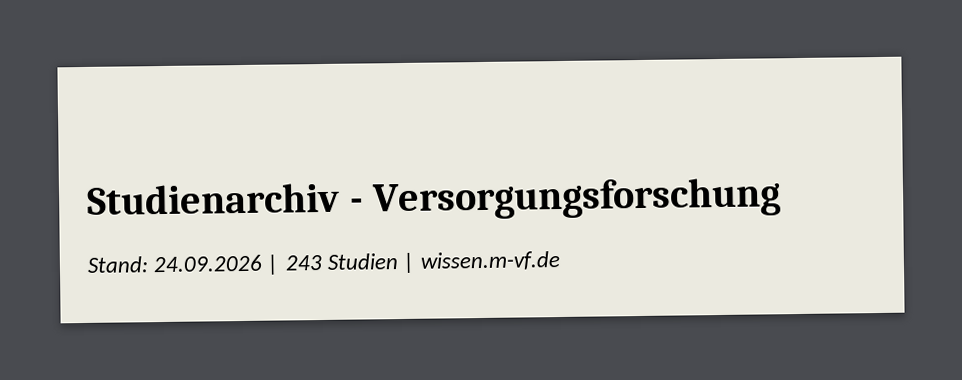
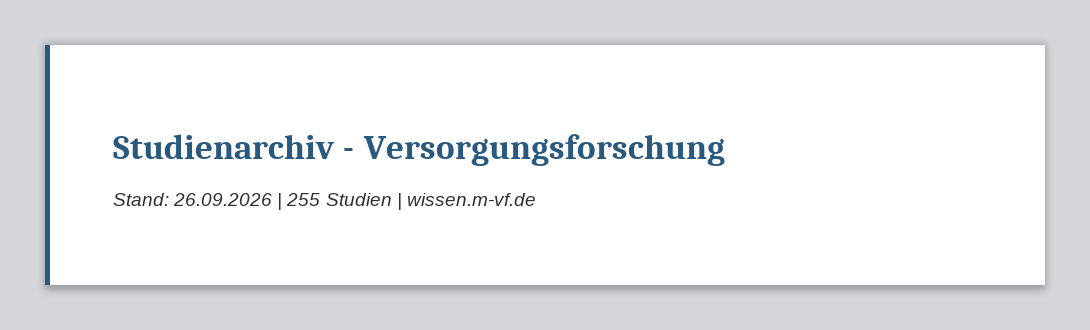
[153,254,322,275] 24.09.2026 | 243 -> [173,193,321,210] 26.09.2026 | 255

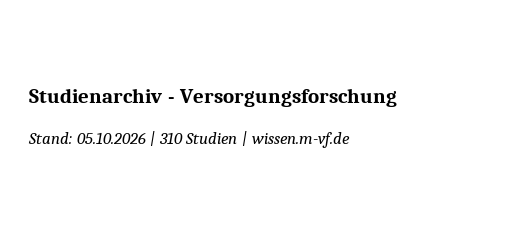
[173,193,321,210] 26.09.2026 | 255 -> [76,131,183,146] 05.10.2026 | 310

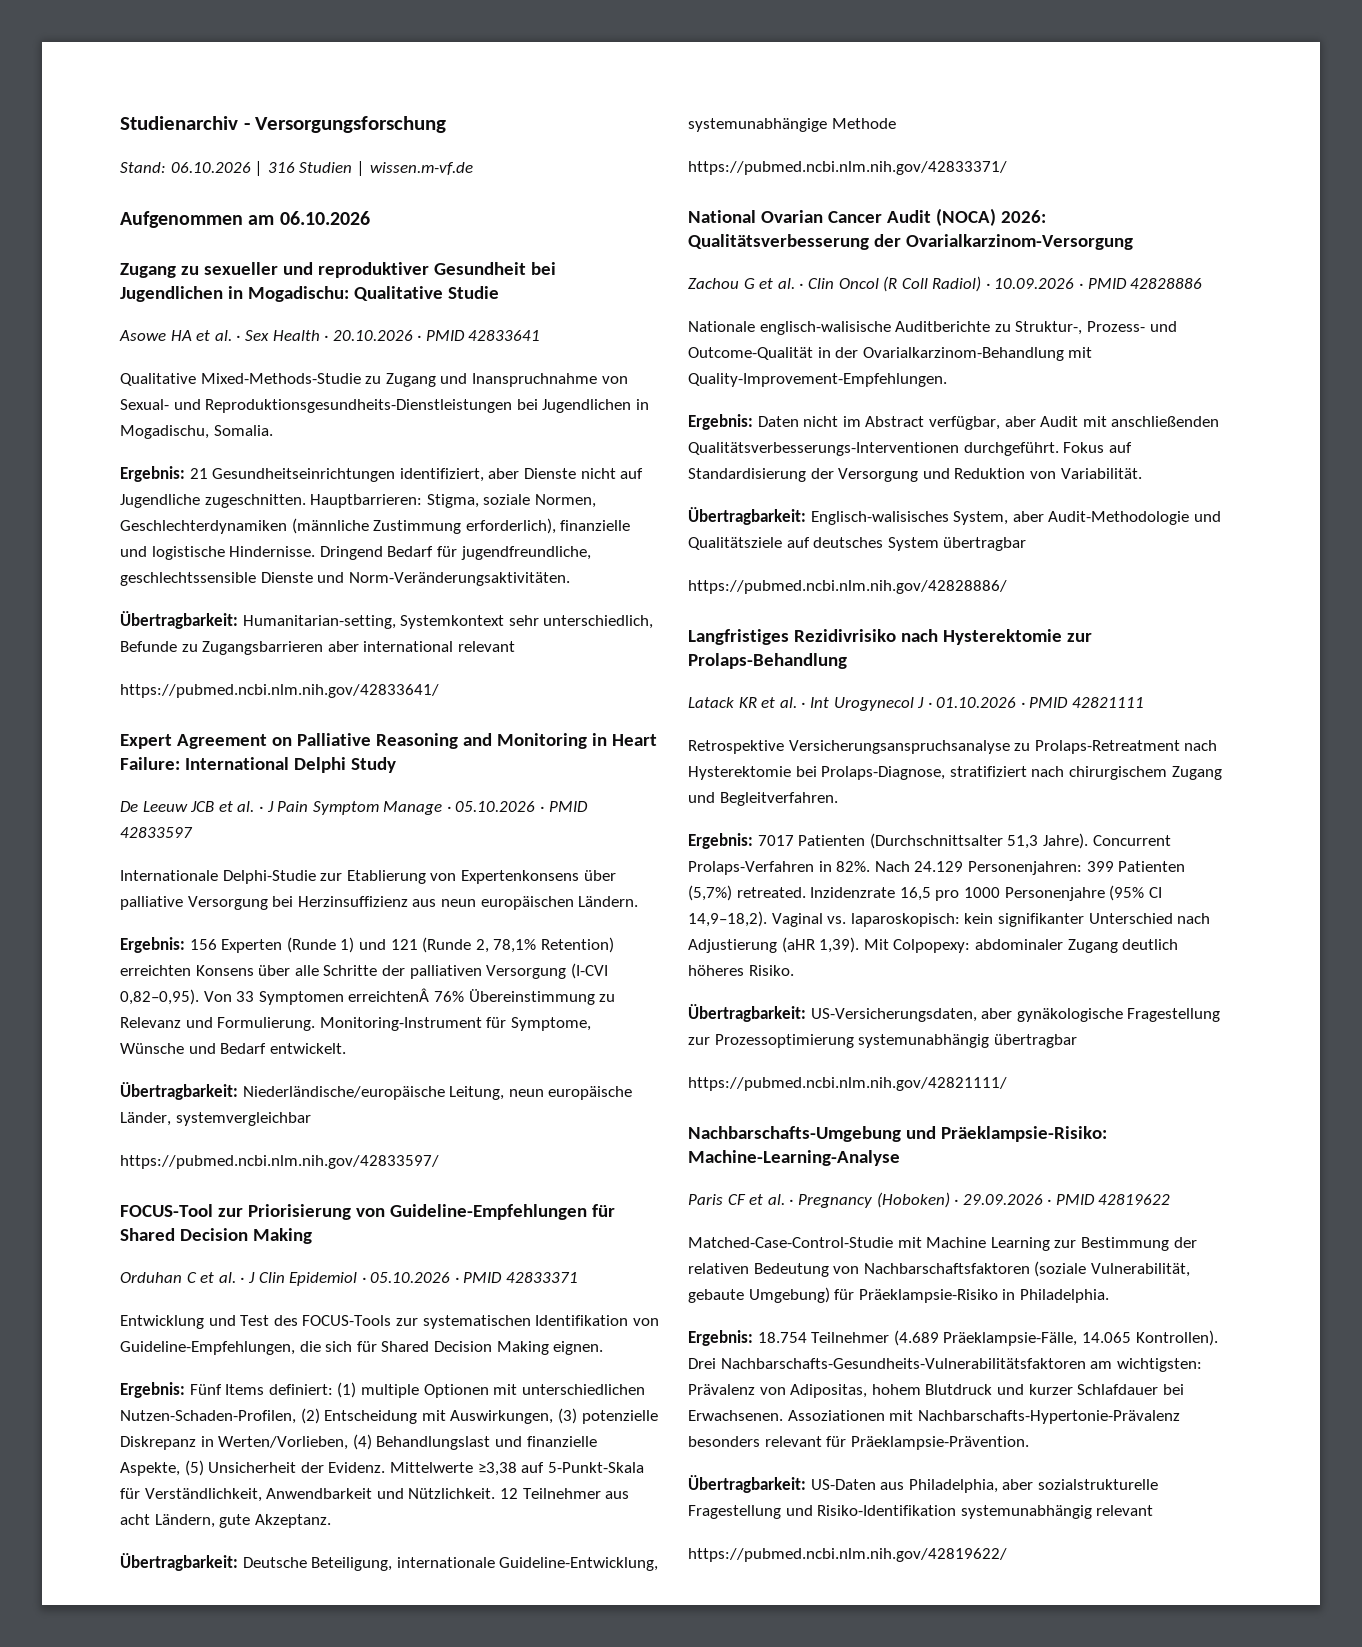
[76,131,183,146] 05.10.2026 | 310 -> [170,161,295,176] 06.10.2026 | 316
(350, 140) none -> [120,211,370,228] [120,262,556,278] [120,286,499,302] [119,330,541,341] [120,373,628,387] [120,399,649,413] [120,425,273,439] [120,466,644,482] [120,494,596,508] [120,518,631,534] [120,546,591,560] [120,572,570,586] [120,611,654,629] [120,641,515,655] [120,684,439,698] [120,733,657,749] [120,757,396,773] [120,801,588,815] [120,827,193,838] [120,870,616,884] [120,896,639,910] [120,937,614,953] [120,963,608,979] [120,988,616,1005] [120,1017,591,1031] [120,1043,346,1054] [120,1082,633,1100] [120,1112,311,1126] [120,1155,439,1169] [120,1204,615,1220] [120,1228,312,1244] [120,1272,579,1286] [120,1315,659,1329] [120,1341,604,1355] [120,1382,645,1398] [120,1408,658,1424] [120,1434,597,1450] [120,1460,644,1476] [120,1488,630,1502] [120,1514,331,1528] [120,1553,659,1571] [688,118,896,132] [688,161,1007,175] [688,208,1046,226] [688,234,1133,250] [688,276,1203,292] [688,321,1177,335] [688,347,1093,361] [688,373,947,387] [688,414,1220,430] [688,442,1132,456] [688,468,1142,482] [688,507,1221,525] [688,537,1027,551] [688,580,1007,594] [688,629,1092,645] [688,653,847,669] [688,697,1145,711] [688,740,1218,754] [688,766,1222,780] [688,792,838,806] [688,833,1171,849] [688,861,1186,875] [688,885,1162,901] [688,911,1211,927] [688,937,1179,953] [688,965,794,976] [688,1004,1221,1022] [688,1034,1077,1048] [688,1077,1007,1091] [688,1126,1107,1142] [688,1150,900,1166] [688,1192,1171,1208] [688,1237,1197,1251] [688,1261,1190,1277] [688,1287,1109,1303] [688,1330,1218,1346] [688,1358,1202,1372] [688,1384,1184,1398] [688,1410,1180,1424] [688,1436,1029,1450] [688,1475,1158,1493] [688,1505,1154,1519] [688,1548,1007,1562] // Aufgenommen am 06.10.2026 // Zugang zu sexueller und reproduktiver Gesundheit bei Jugendlichen in Mogadischu: Qualitative Studie // Asowe HA et al. · Sex Health · 20.10.2026 · PMID 42833641 // Qualitative Mixed-Methods-Studie zu Zugang und Inanspruchnahme von Sexual- und Reproduktionsgesundheits-Dienstleistungen bei Jugendlichen in Mogadischu, Somalia. // Ergebnis: 21 Gesundheitseinrichtungen identifiziert, aber Dienste nicht auf Jugendliche zugeschnitten. Hauptbarrieren: Stigma, soziale Normen, Geschlechterdynamiken (männliche Zustimmung erforderlich), finanzielle und logistische Hindernisse. Dringend Bedarf für jugendfreundliche, geschlechtssensible Dienste und Norm-Veränderungsaktivitäten. // Übertragbarkeit: Humanitarian-setting, Systemkontext sehr unterschiedlich, Befunde zu Zugangsbarrieren aber international relevant // https://pubmed.ncbi.nlm.nih.gov/42833641/ // Expert Agreement on Palliative Reasoning and Monitoring in Heart Failure: International Delphi Study // De Leeuw JCB et al. · J Pain Symptom Manage · 05.10.2026 · PMID 42833597 // Internationale Delphi-Studie zur Etablierung von Expertenkonsens über palliative Versorgung bei Herzinsuffizienz aus neun europäischen Ländern. // Ergebnis: 156 Experten (Runde 1) und 121 (Runde 2, 78,1% Retention) erreichten Konsens über alle Schritte der palliativen Versorgung (I-CVI 0,82–0,95). Von 33 Symptomen erreichtenÂ 76% Übereinstimmung zu Relevanz und Formulierung. Monitoring-Instrument für Symptome, Wünsche und Bedarf entwickelt. // Übertragbarkeit: Niederländische/europäische Leitung, neun europäische Länder, systemvergleichbar // https://pubmed.ncbi.nlm.nih.gov/42833597/ // FOCUS-Tool zur Priorisierung von Guideline-Empfehlungen für Shared Decision Making // Orduhan C et al. · J Clin Epidemiol · 05.10.2026 · PMID 42833371 // Entwicklung und Test des FOCUS-Tools zur systematischen Identifikation von Guideline-Empfehlungen, die sich für Shared Decision Making eignen. // Ergebnis: Fünf Items definiert: (1) multiple Optionen mit unterschiedlichen Nutzen-Schaden-Profilen, (2) Entscheidung mit Auswirkungen, (3) potenzielle Diskrepanz in Werten/Vorlieben, (4) Behandlungslast und finanzielle Aspekte, (5) Unsicherheit der Evidenz. Mittelwerte ≥3,38 auf 5-Punkt-Skala für Verständlichkeit, Anwendbarkeit und Nützlichkeit. 12 Teilnehmer aus acht Ländern, gute Akzeptanz. // Übertragbarkeit: Deutsche Beteiligung, internationale Guideline-Entwicklung, systemunabhängige Methode // https://pubmed.ncbi.nlm.nih.gov/42833371/ // National Ovarian Cancer Audit (NOCA) 2026: Qualitätsverbesserung der Ovarialkarzinom-Versorgung // Zachou G et al. · Clin Oncol (R Coll Radiol) · 10.09.2026 · PMID 42828886 // Nationale englisch-walisische Auditberichte zu Struktur-, Prozess- und Outcome-Qualität in der Ovarialkarzinom-Behandlung mit Quality-Improvement-Empfehlungen. // Ergebnis: Daten nicht im Abstract verfügbar, aber Audit mit anschließenden Qualitätsverbesserungs-Interventionen durchgeführt. Fokus auf Standardisierung der Versorgung und Reduktion von Variabilität. // Übertragbarkeit: Englisch-walisisches System, aber Audit-Methodologie und Qualitätsziele auf deutsches System übertragbar // https://pubmed.ncbi.nlm.nih.gov/42828886/ // Langfristiges Rezidivrisiko nach Hysterektomie zur Prolaps-Behandlung // Latack KR et al. · Int Urogynecol J · 01.10.2026 · PMID 42821111 // Retrospektive Versicherungsanspruchsanalyse zu Prolaps-Retreatment nach Hysterektomie bei Prolaps-Diagnose, stratifiziert nach chirurgischem Zugang und Begleitverfahren. // Ergebnis: 7017 Patienten (Durchschnittsalter 51,3 Jahre). Concurrent Prolaps-Verfahren in 82%. Nach 24.129 Personenjahren: 399 Patienten (5,7%) retreated. Inzidenzrate 16,5 pro 1000 Personenjahre (95% CI 14,9–18,2). Vaginal vs. laparoskopisch: kein signifikanter Unterschied nach Adjustierung (aHR 1,39). Mit Colpopexy: abdominaler Zugang deutlich höheres Risiko. // Übertragbarkeit: US-Versicherungsdaten, aber gynäkologische Fragestellung zur Prozessoptimierung systemunabhängig übertragbar // https://pubmed.ncbi.nlm.nih.gov/42821111/ // Nachbarschafts-Umgebung und Präeklampsie-Risiko: Machine-Learning-Analyse // Paris CF et al. · Pregnancy (Hoboken) · 29.09.2026 · PMID 42819622 // Matched-Case-Control-Studie mit Machine Learning zur Bestimmung der relativen Bedeutung von Nachbarschaftsfaktoren (soziale Vulnerabilität, gebaute Umgebung) für Präeklampsie-Risiko in Philadelphia. // Ergebnis: 18.754 Teilnehmer (4.689 Präeklampsie-Fälle, 14.065 Kontrollen). Drei Nachbarschafts-Gesundheits-Vulnerabilitätsfaktoren am wichtigsten: Prävalenz von Adipositas, hohem Blutdruck und kurzer Schlafdauer bei Erwachsenen. Assoziationen mit Nachbarschafts-Hypertonie-Prävalenz besonders relevant für Präeklampsie-Prävention. // Übertragbarkeit: US-Daten aus Philadelphia, aber sozialstrukturelle Fragestellung und Risiko-Identifikation systemunabhängig relevant // https://pubmed.ncbi.nlm.nih.gov/42819622/

